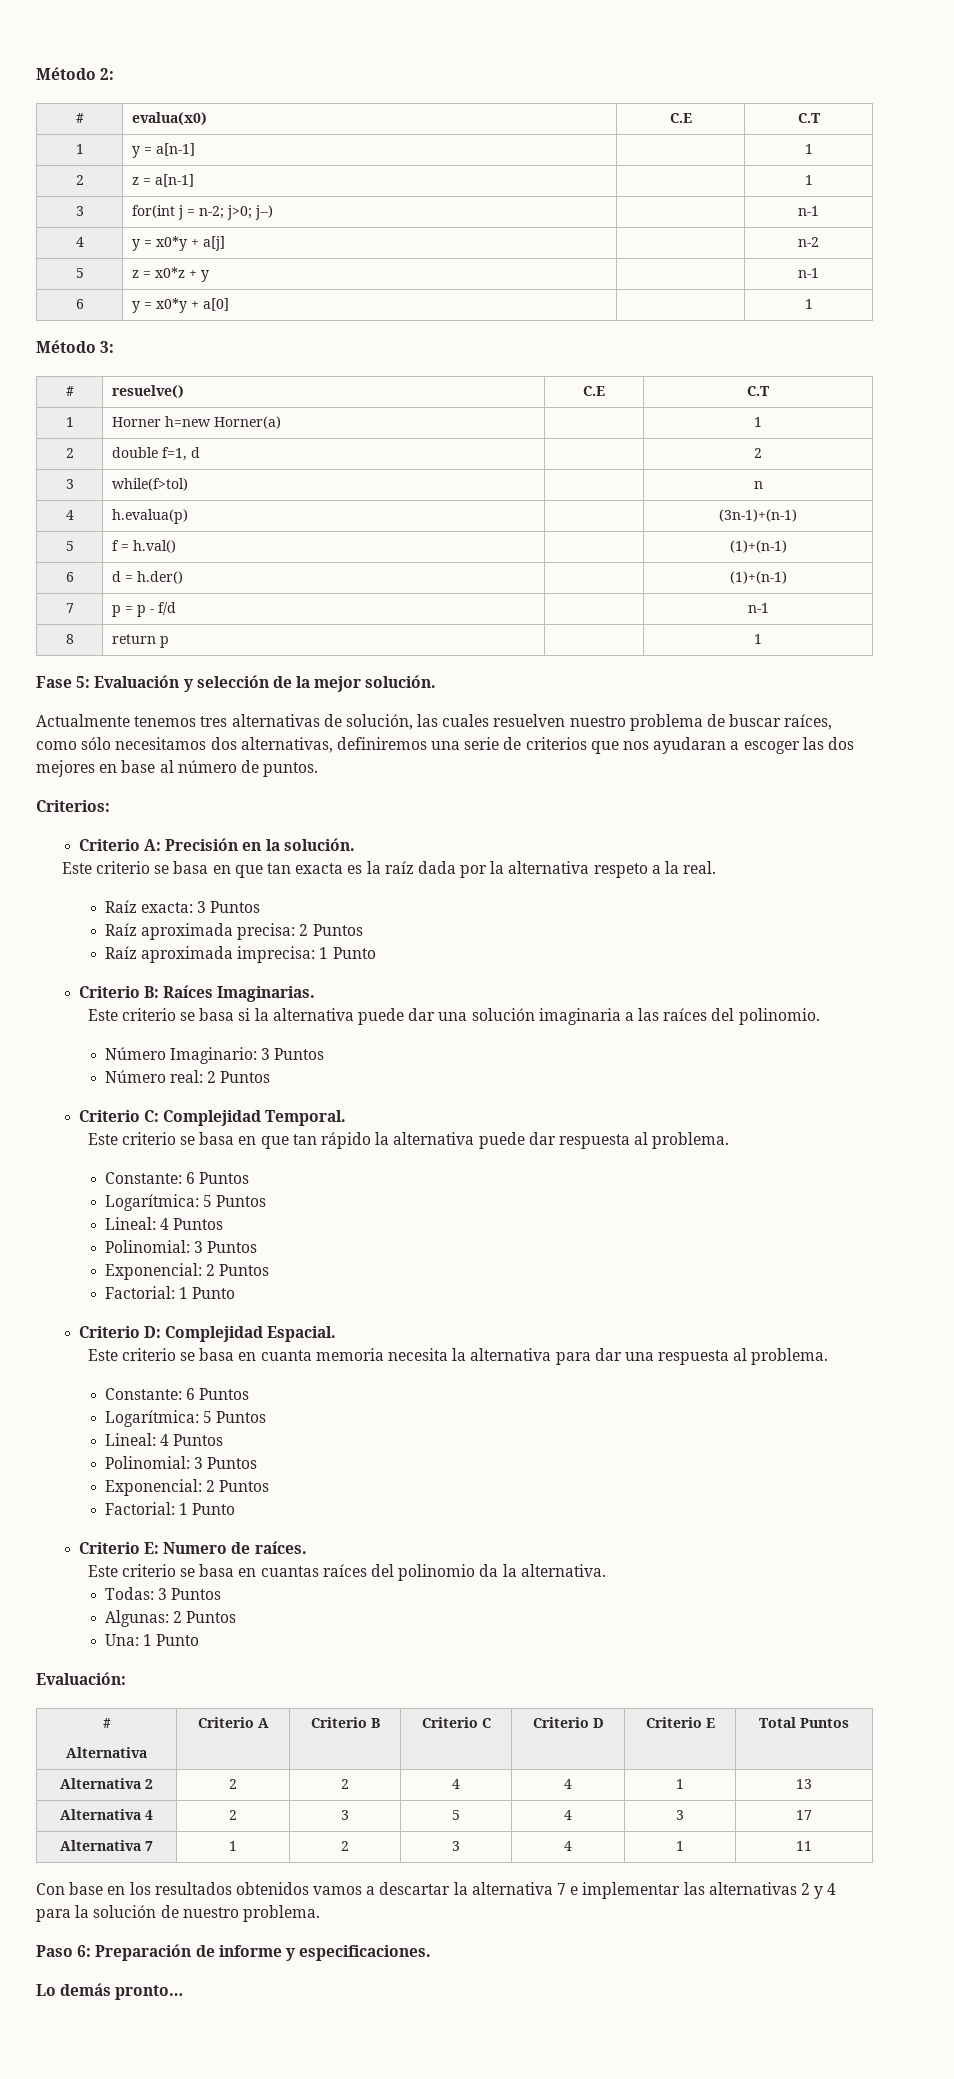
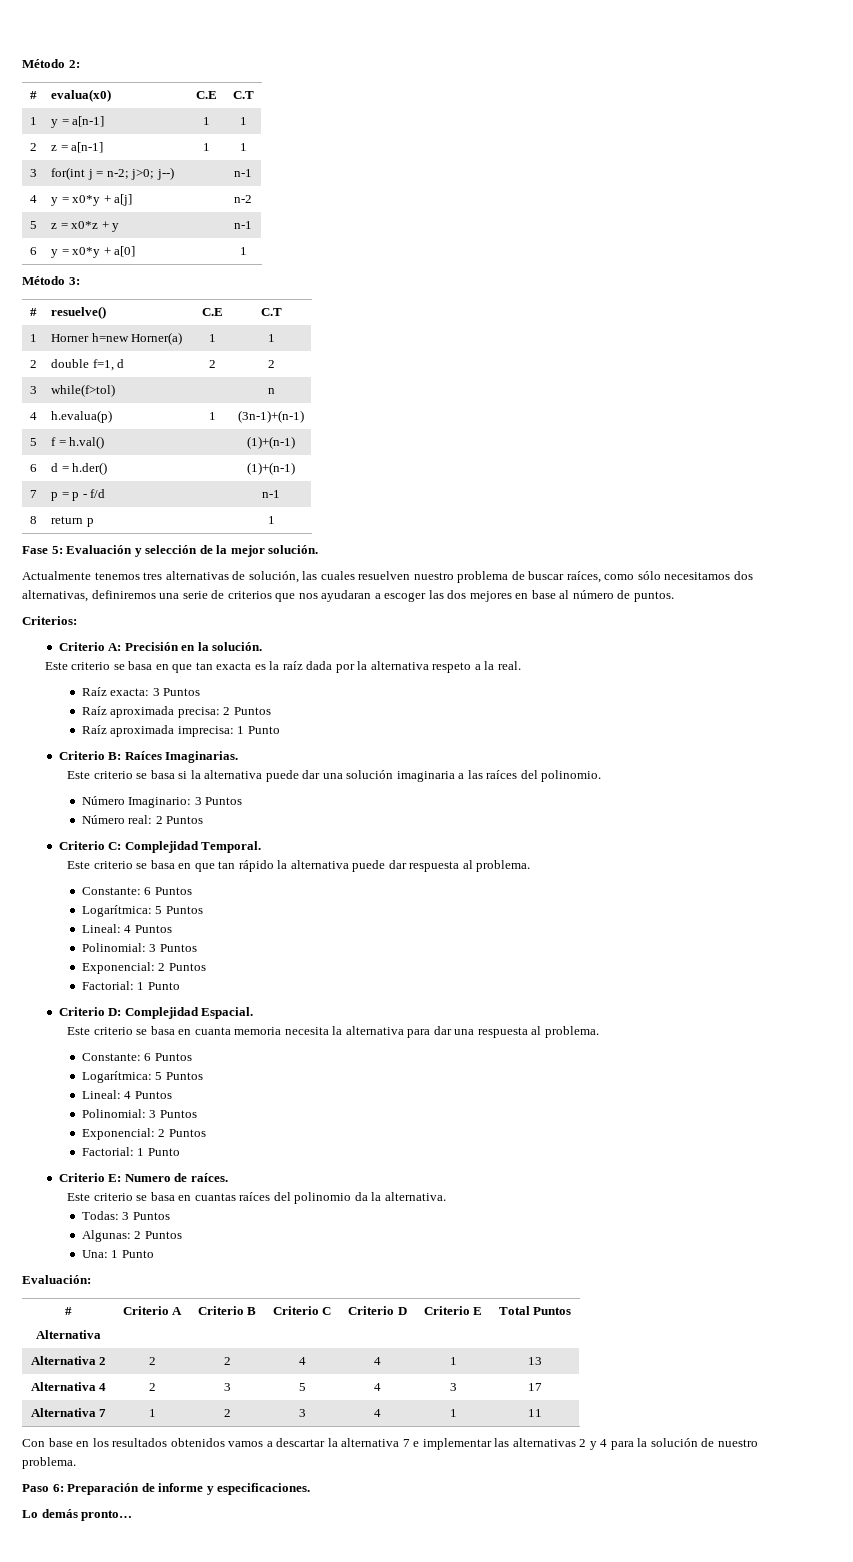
(195, 149) none -> [203,117,211,125] 1
(194, 180) none -> [203,143,211,151] 1
(281, 422) none -> [208,334,216,342] 1
(200, 452) none -> [208,360,216,368] 2
(188, 516) none -> [208,412,216,420] 1

